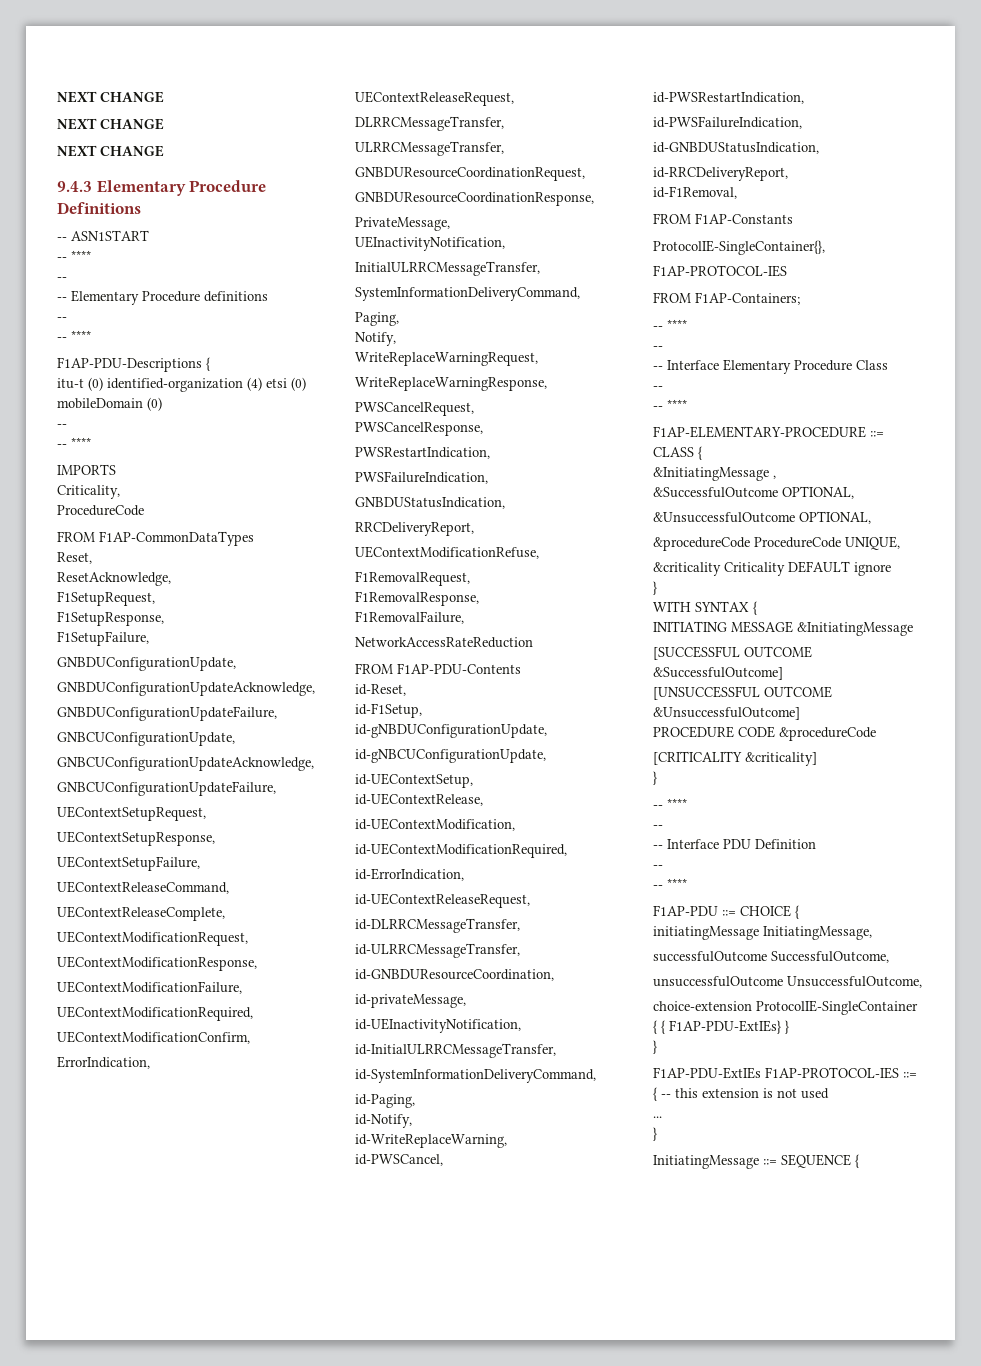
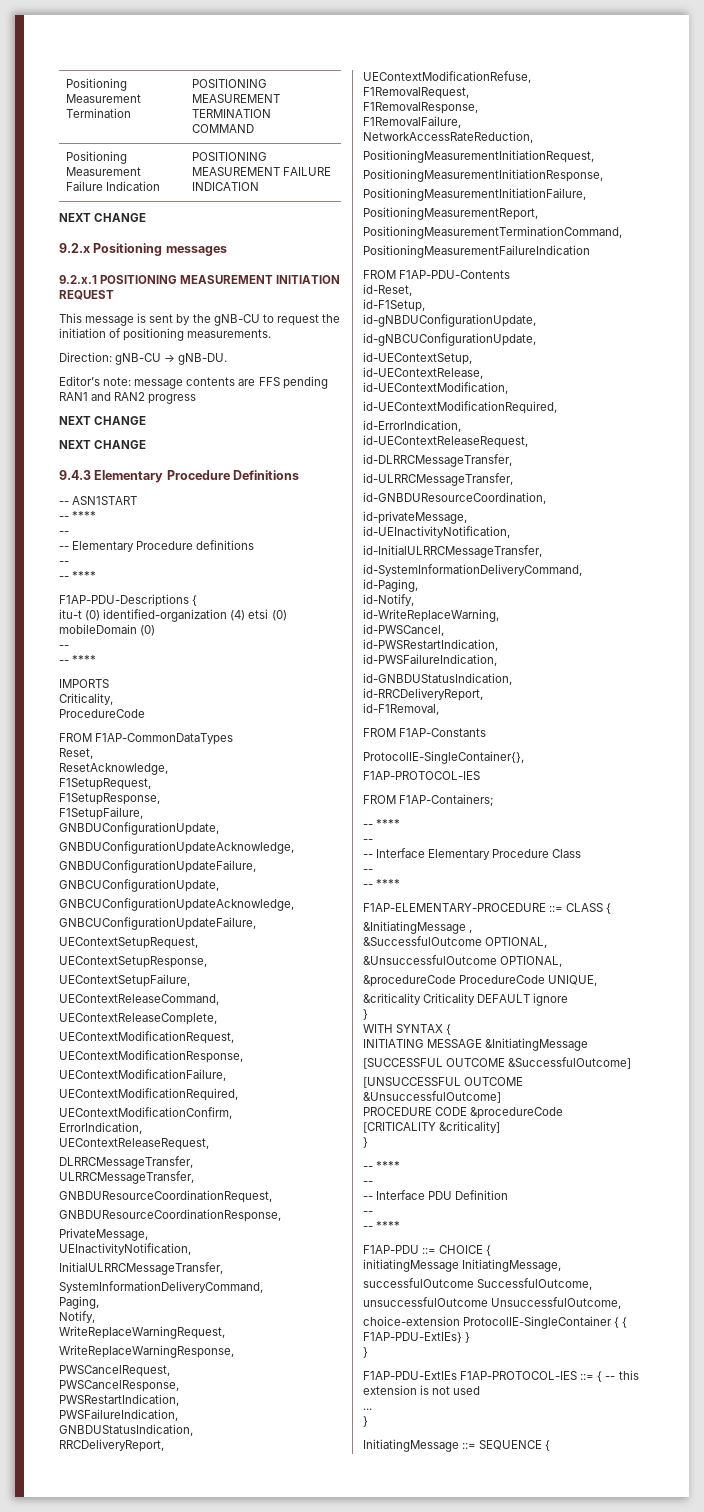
[57,91,164,103] NEXT CHANGE -> [66,78,128,91] [66,94,142,103] [66,108,132,118] [192,79,268,88] [192,94,281,103] [192,109,272,118] [192,124,255,133] [66,151,128,164] [66,167,142,176] [66,181,161,191] [192,152,268,161] [192,167,332,176] [192,182,260,191] [59,213,147,222] [59,243,227,256] [59,275,341,284] [59,290,114,300] [59,313,340,326] [59,328,272,341] [59,352,228,365] [59,376,328,389] [59,392,197,404] Positioning Measurement Termination | POSITIONING MEASUREMENT TERMINATION COMMAND // Positioning Measurement Failure Indication | POSITIONING MEASUREMENT FAILURE INDICATION // NEXT CHANGE // 9.2.x Positioning messages // 9.2.x.1 POSITIONING MEASUREMENT INITIATION REQUEST // This message is sent by the gNB-CU to request the initiation of positioning measurements. // Direction: gNB-CU → gNB-DU. // Editor’s note: message contents are FFS pending RAN1 and RAN2 progress
[355,637,533,648] NetworkAccessRateReduction -> [363,131,533,143] [363,150,594,163] [363,169,603,182] [363,188,586,201] [363,207,538,220] [363,226,622,239] [363,245,590,258] NetworkAccessRateReduction, // PositioningMeasurementInitiationRequest, // PositioningMeasurementInitiationResponse, // PositioningMeasurementInitiationFailure, // PositioningMeasurementReport, // PositioningMeasurementTerminationCommand, // PositioningMeasurementFailureIndication

